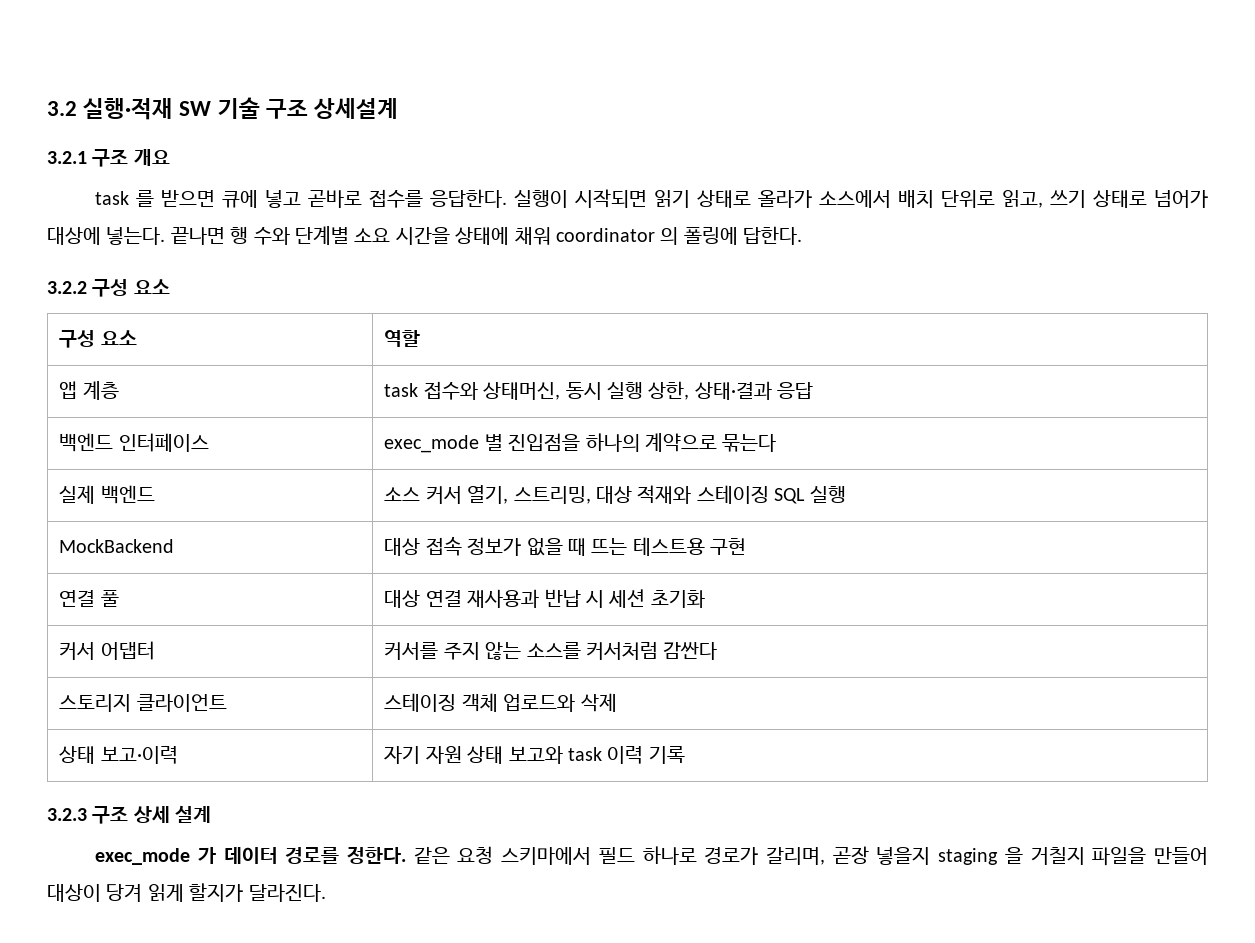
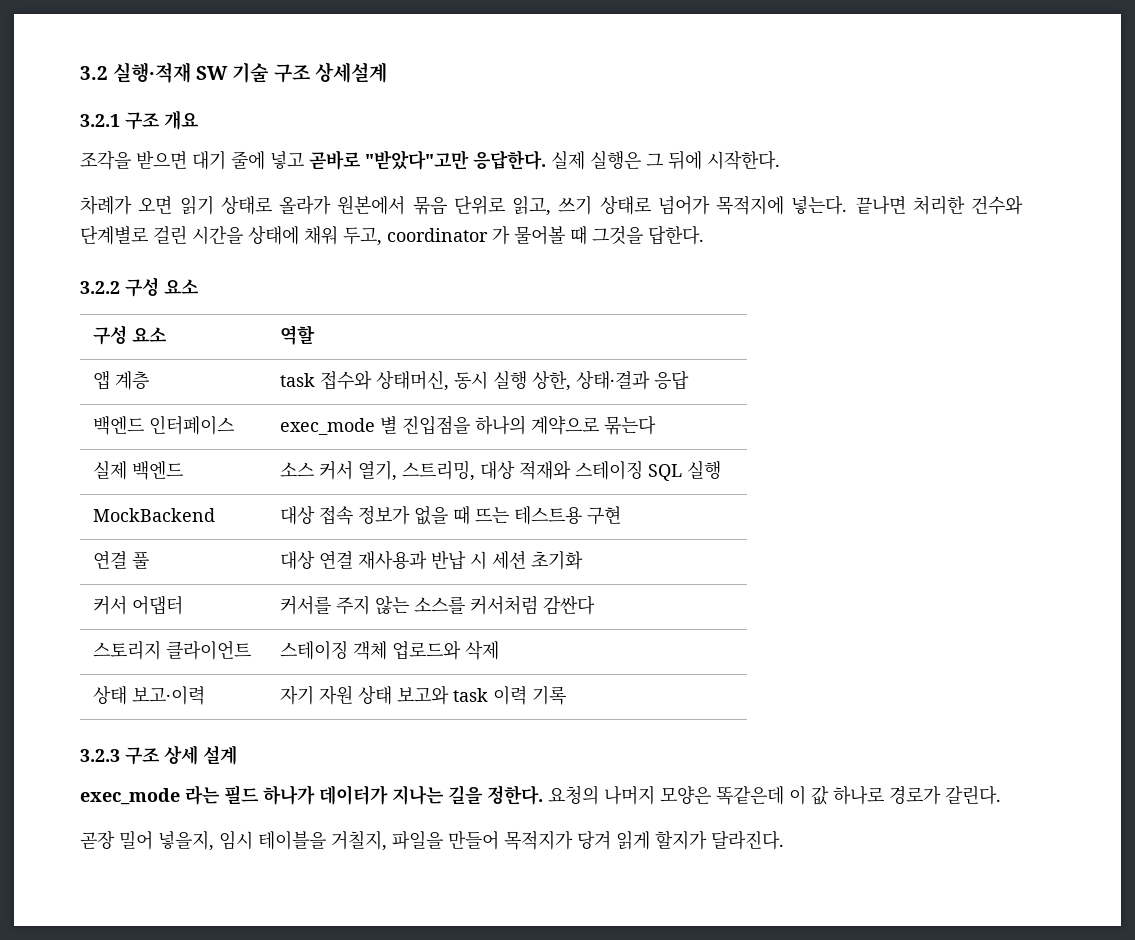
[95,189,648,208] task 를 받으면 큐에 넣고 곧바로 접수를 응답한다. 실행이 시작되면 -> [80,150,780,170] [80,195,173,215] 조각을 받으면 대기 줄에 넣고 곧바로 "받았다"고만 응답한다. 실제 실행은 그 뒤에 시작한다. // 차례가 오면
[819,190,935,208] 소스에서 배치 -> [337,195,447,215] 원본에서 묶음
[47,227,101,245] 대상에 -> [716,195,784,215] 목적지에
[230,226,738,245] 행 수와 단계별 소요 시간을 상태에 채워 coordinator 의 폴링에 -> [912,195,1023,215] [80,225,643,246] 처리한 건수와 단계별로 걸린 시간을 상태에 채워 두고, coordinator 가 물어볼 때 그것을
[197,846,1085,865] 가 데이터 경로를 정한다. 같은 요청 스키마에서 필드 하나로 경로가 갈리며, 곧장 넣을지 staging 을 거칠지 -> [185,785,1001,805] [80,830,387,851] 라는 필드 하나가 데이터가 지나는 길을 정한다. 요청의 나머지 모양은 똑같은데 이 값 하나로 경로가 갈린다. // 곧장 밀어 넣을지, 임시 테이블을 거칠지,
[47,884,101,902] 대상이 -> [504,830,573,850] 목적지가

